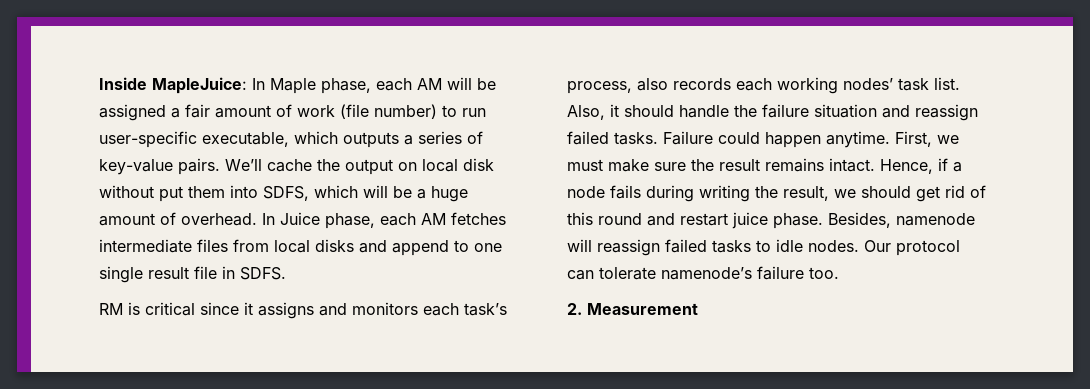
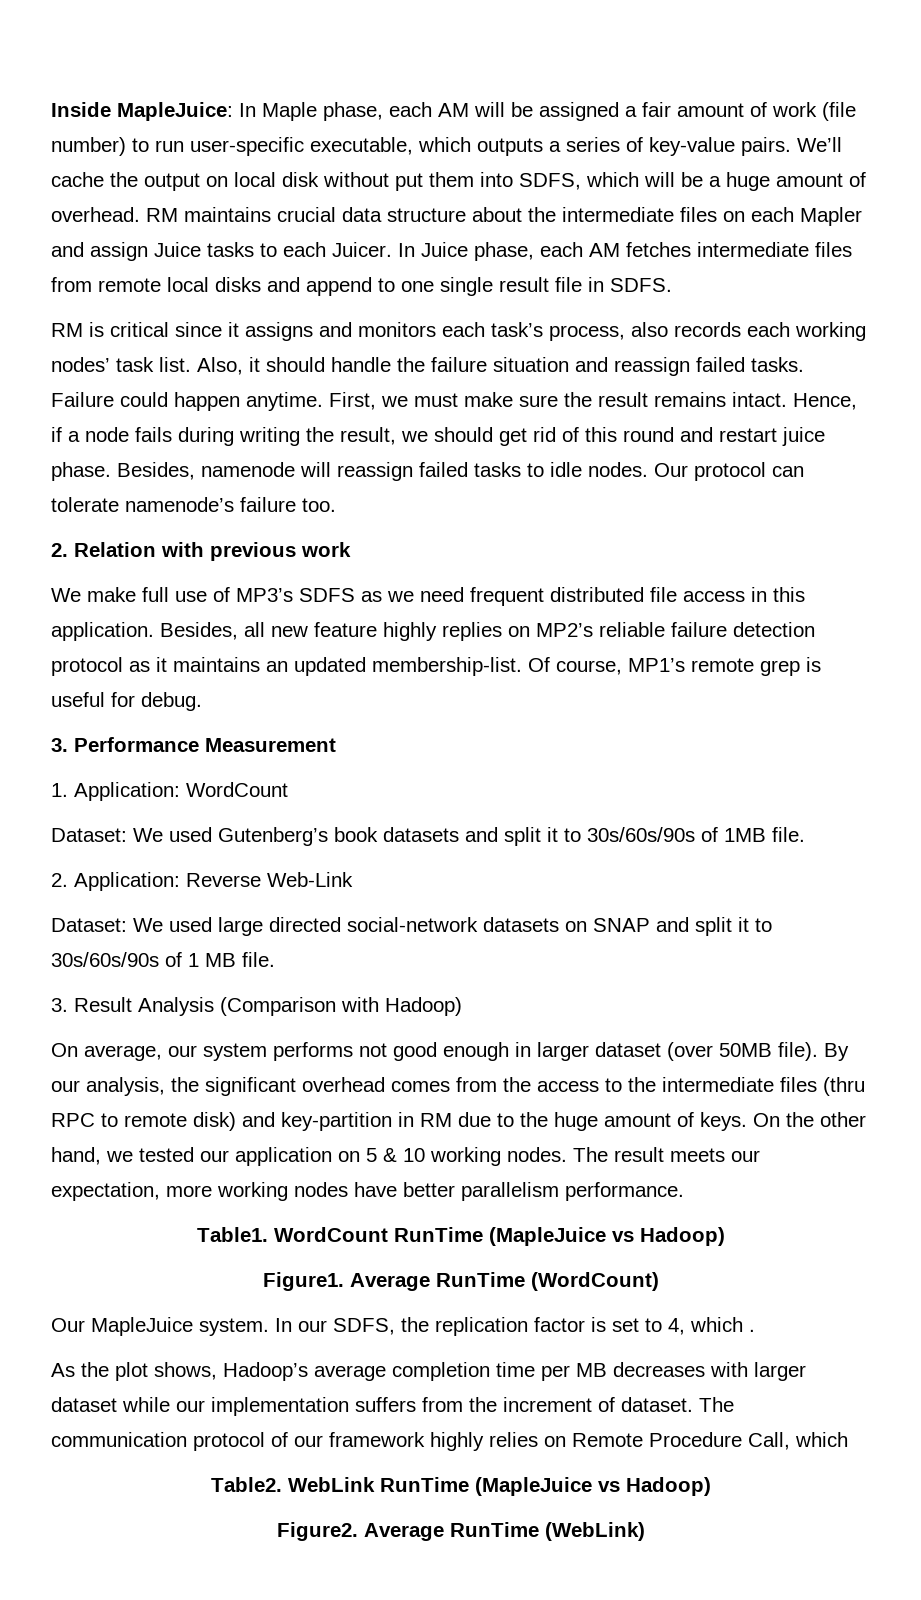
(257, 219) none -> [146,207,862,226] [51,242,392,261] RM maintains crucial data structure about the intermediate files on each Mapler and assign Juice tasks to each Juicer.
(269, 245) none -> [98,278,161,292] remote
[587,303,698,315] Measurement -> [74,542,351,561] [51,587,805,606] [51,622,815,641] [51,657,821,676] [51,692,202,711] [51,737,336,752] [51,782,288,801] [51,827,805,846] [51,872,353,891] [51,917,772,936] [51,952,275,967] [51,997,462,1016] [51,1042,849,1061] [51,1077,865,1096] [51,1112,866,1131] [51,1147,760,1166] [51,1182,684,1201] [196,1227,725,1246] [262,1272,659,1291] [51,1317,755,1336] [51,1362,806,1381] [51,1397,734,1416] [51,1432,848,1451] [210,1477,711,1496] [276,1522,645,1541] Relation with previous work // We make full use of MP3’s SDFS as we need frequent distributed file access in this application. Besides, all new feature highly replies on MP2’s reliable failure detection protocol as it maintains an updated membership-list. Of course, MP1’s remote grep is useful for debug. // 3. Performance Measurement // 1. Application: WordCount // Dataset: We used Gutenberg’s book datasets and split it to 30s/60s/90s of 1MB file. // 2. Application: Reverse Web-Link // Dataset: We used large directed social-network datasets on SNAP and split it to 30s/60s/90s of 1 MB file. // 3. Result Analysis (Comparison with Hadoop) // On average, our system performs not good enough in larger dataset (over 50MB file). By our analysis, the significant overhead comes from the access to the intermediate files (thru RPC to remote disk) and key-partition in RM due to the huge amount of keys. On the other hand, we tested our application on 5 & 10 working nodes. The result meets our expectation, more working nodes have better parallelism performance. // Table1. WordCount RunTime (MapleJuice vs Hadoop) // Figure1. Average RunTime (WordCount) // Our MapleJuice system. In our SDFS, the replication factor is set to 4, which . // As the plot shows, Hadoop’s average completion time per MB decreases with larger dataset while our implementation suffers from the increment of dataset. The communication protocol of our framework highly relies on Remote Procedure Call, which // Table2. WebLink RunTime (MapleJuice vs Hadoop) // Figure2. Average RunTime (WebLink)

